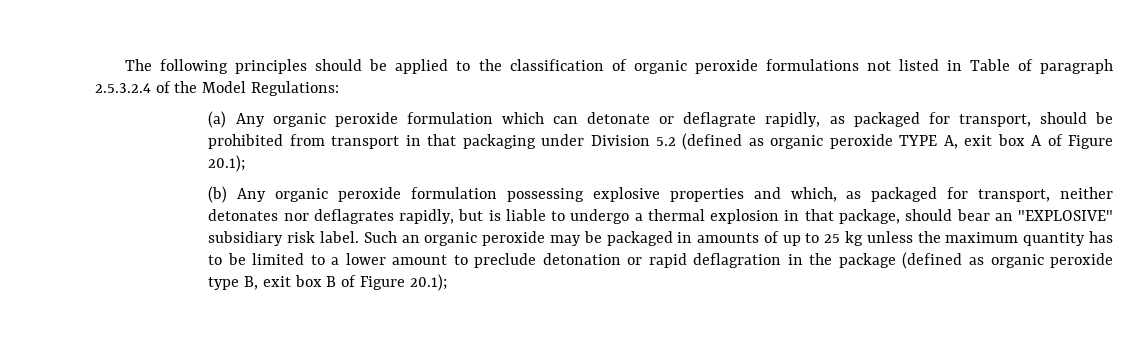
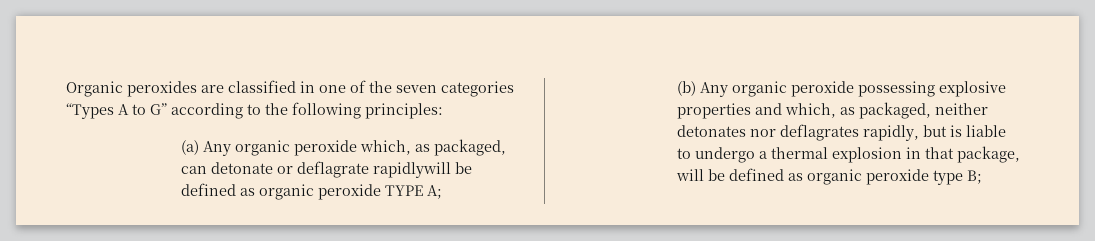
[125,59,1114,74] [95,81,339,96] The following principles should be applied to the classification of organic peroxide formulations not listed in Table of paragraph 2.5.3.2.4 of the Model Regulations: -> [66,80,514,97] [66,102,443,119] Organic peroxides are classified in one of the seven categories “Types A to G” according to the following principles:
[406,112,544,124] formulation which -> [360,139,507,156] which, as packaged,
[765,112,1114,127] [208,133,1114,150] [208,155,246,172] rapidly, as packaged for transport, should be prohibited from transport in that packaging under Division 5.2 (defined as organic peroxide TYPE A, exit box A of Figure 20.1); -> [373,162,473,178] [181,183,443,200] rapidlywill be defined as organic peroxide TYPE A;
[411,187,498,199] formulation -> (855, 89) none
[871,187,1051,202] packaged for transport, -> [859,102,932,119] packaged,
[905,209,1113,221] [208,231,1113,246] [208,252,1113,269] [208,274,447,291] should bear an "EXPLOSIVE" subsidiary risk label. Such an organic peroxide may be packaged in amounts of up to 25 kg unless the maximum quantity has to be limited to a lower amount to preclude detonation or rapid deflagration in the package (defined as organic peroxide type B, exit box B of Figure 20.1); -> [676,168,983,185] will be defined as organic peroxide type B;

